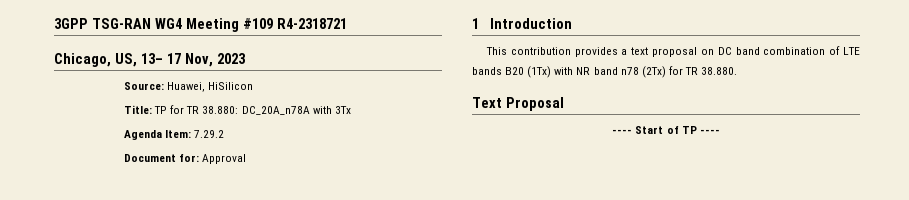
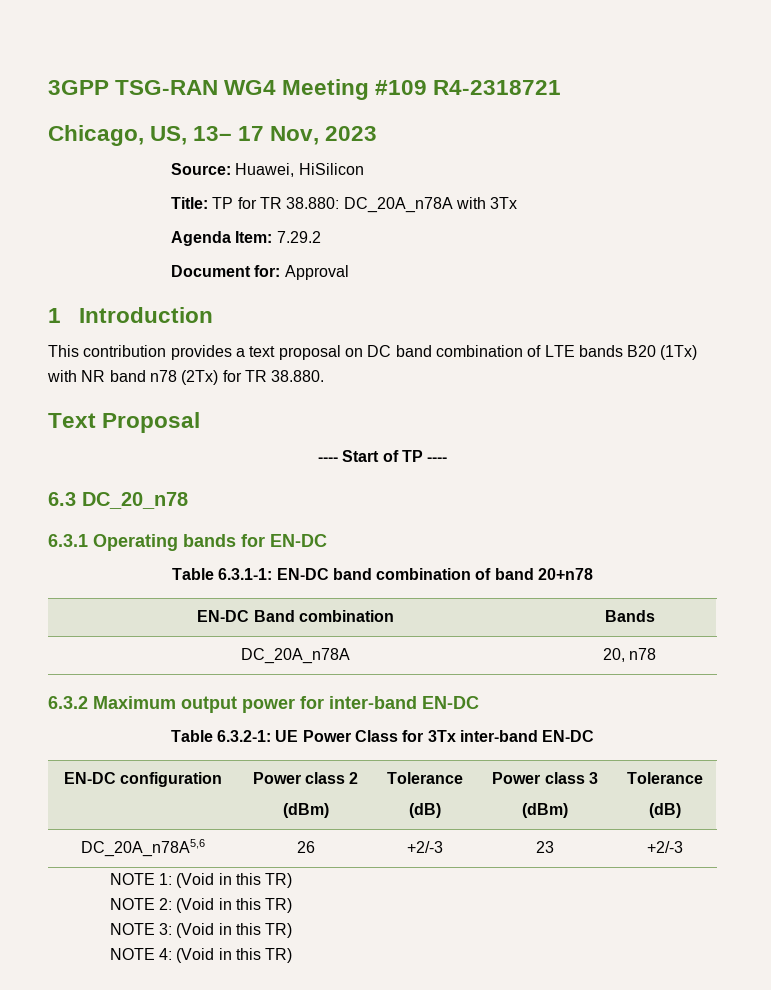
(720, 131) none -> [48,492,188,509] [48,534,327,551] [171,568,594,580] [197,610,394,622] [604,610,655,622] [241,648,350,664] [602,648,657,662] [48,696,479,713] [170,730,595,742] [63,772,223,787] [252,772,359,784] [282,803,329,818] [387,772,463,784] [409,803,441,818] [492,772,598,784] [522,803,568,818] [627,772,703,784] [649,803,681,818] [81,839,205,857] [296,841,315,853] [407,841,443,853] [536,841,554,853] [647,841,683,853] [109,873,293,888] [109,898,293,913] [109,923,293,938] [109,948,293,963] // 6.3 DC_20_n78 // 6.3.1 Operating bands for EN-DC // Table 6.3.1-1: EN-DC band combination of band 20+n78 // EN-DC Band combination | Bands // DC_20A_n78A | 20, n78 // 6.3.2 Maximum output power for inter-band EN-DC // Table 6.3.2-1: UE Power Class for 3Tx inter-band EN-DC // EN-DC configuration | Power class 2 // (dBm) | Tolerance // (dB) | Power class 3 // (dBm) | Tolerance // (dB) // DC_20A_n78A5,6 | 26 | +2/-3 | 23 | +2/-3 // NOTE 1: (Void in this TR) // NOTE 2: (Void in this TR) // NOTE 3: (Void in this TR) // NOTE 4: (Void in this TR)

